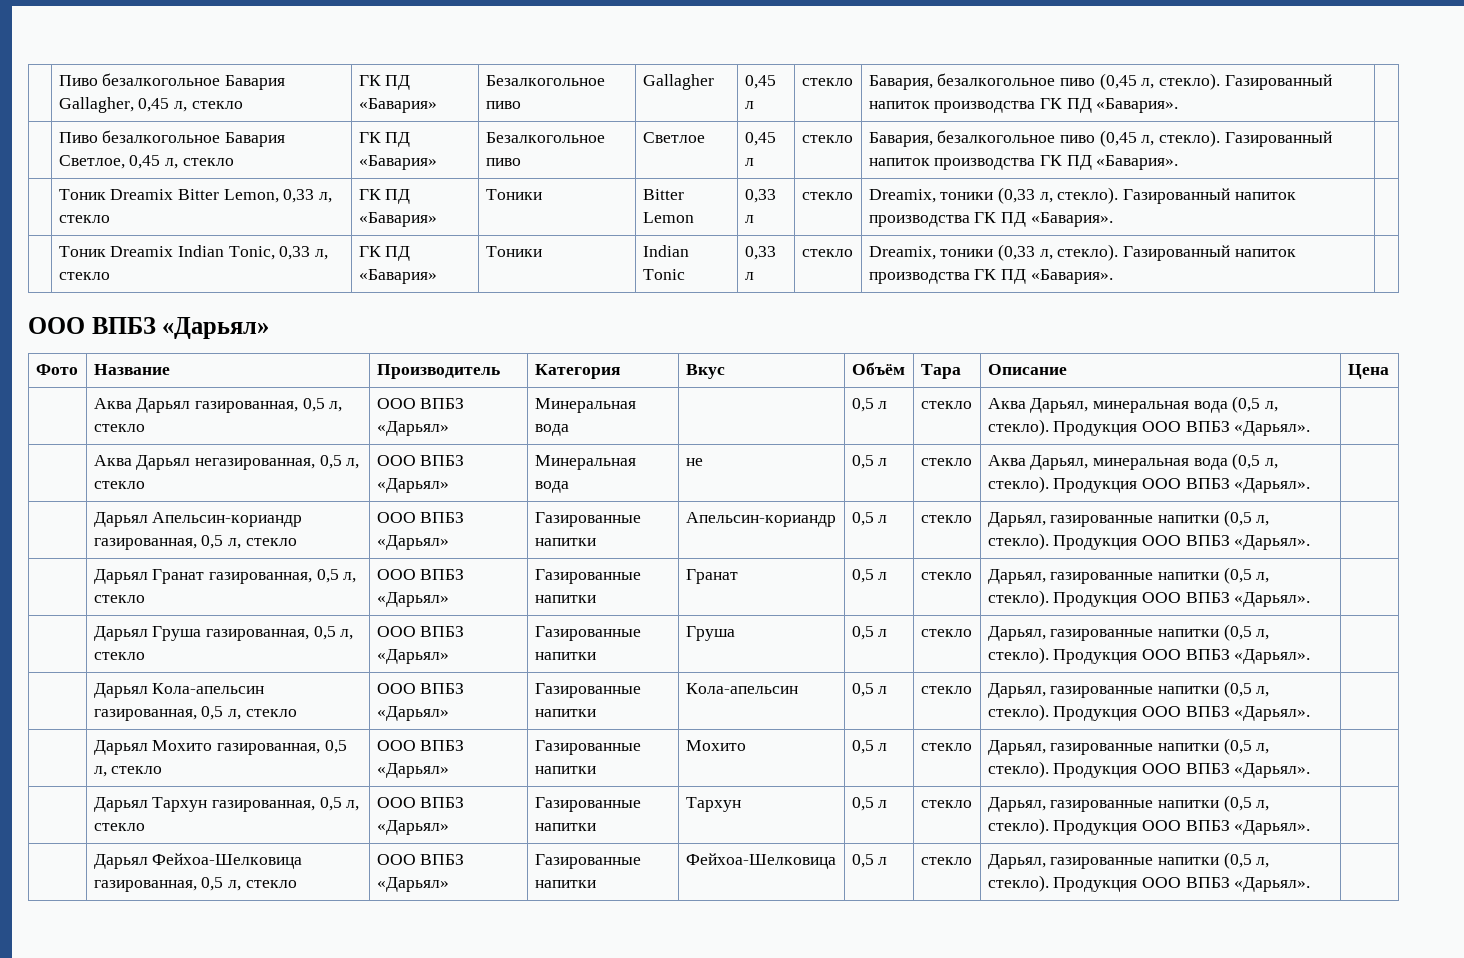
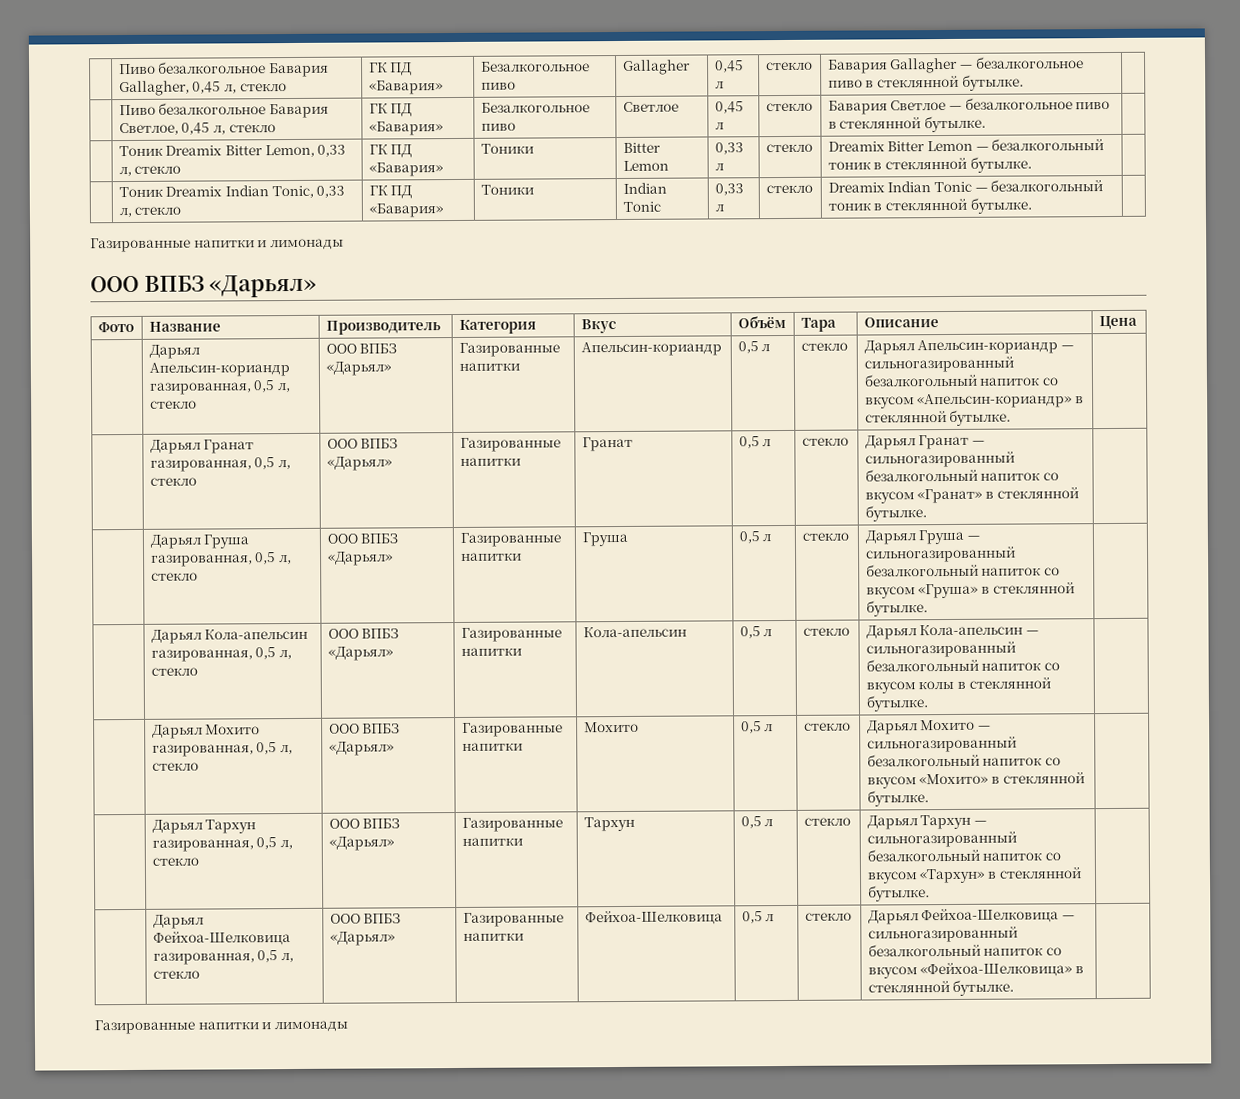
[868,73,1332,90] [868,98,1179,113] Бавария, безалкогольное пиво (0,45 л, стекло). Газированный напиток производства ГК ПД «Бавария». -> [827,56,1084,74] [827,74,1024,91] Бавария Gallagher — безалкогольное пиво в стеклянной бутылке.
[868,130,1332,147] [868,155,1179,170] Бавария, безалкогольное пиво (0,45 л, стекло). Газированный напиток производства ГК ПД «Бавария». -> [827,97,1111,115] [827,115,987,133] Бавария Светлое — безалкогольное пиво в стеклянной бутылке.
[868,187,1296,204] [868,212,1113,227] Dreamix, тоники (0,33 л, стекло). Газированный напиток производства ГК ПД «Бавария». -> [827,138,1105,152] [827,156,1032,173] Dreamix Bitter Lemon — безалкогольный тоник в стеклянной бутылке.
[868,244,1296,261] [868,269,1113,284] Dreamix, тоники (0,33 л, стекло). Газированный напиток производства ГК ПД «Бавария». | -> [827,179,1104,193] [827,197,1032,214] [90,237,344,253] Dreamix Indian Tonic — безалкогольный тоник в стеклянной бутылке. | // Газированные напитки и лимонады
[93,398,343,413] [93,424,145,432] [376,398,465,409] [376,421,449,436] [534,398,636,413] [534,424,569,436] [851,398,888,412] [920,401,972,409] [987,396,1279,413] [987,419,1311,436] [93,455,360,470] [93,481,145,489] [376,455,465,466] [376,478,449,493] [534,455,636,470] [534,481,569,493] [685,458,703,466] [851,455,888,469] [920,458,972,466] [987,453,1279,470] [987,476,1311,493] // | Аква Дарьял газированная, 0,5 л, стекло | ООО ВПБЗ «Дарьял» | Минеральная вода | | 0,5 л | стекло | Аква Дарьял, минеральная вода (0,5 л, стекло). Продукция ООО ВПБЗ «Дарьял». | // | Аква Дарьял негазированная, 0,5 л, стекло | ООО ВПБЗ «Дарьял» | Минеральная вода | не | 0,5 л | стекло | Аква Дарьял, минеральная вода (0,5 л, стекло). Продукция ООО ВПБЗ «Дарьял». | -> (1137, 322) none
[987,510,1270,527] [987,533,1311,550] Дарьял, газированные напитки (0,5 л, стекло). Продукция ООО ВПБЗ «Дарьял». -> [863,339,1075,355] [863,356,1014,373] [863,373,1060,387] [864,393,1085,409] [864,409,1012,426] Дарьял Апельсин-кориандр — сильногазированный безалкогольный напиток со вкусом «Апельсин-кориандр» в стеклянной бутылке.
[987,567,1270,584] [987,590,1311,607] Дарьял, газированные напитки (0,5 л, стекло). Продукция ООО ВПБЗ «Дарьял». -> [864,434,986,450] [864,451,1015,468] [864,468,1060,482] [864,487,1079,504] [864,505,927,522] Дарьял Гранат — сильногазированный безалкогольный напиток со вкусом «Гранат» в стеклянной бутылке.
[987,624,1270,641] [987,647,1311,664] Дарьял, газированные напитки (0,5 л, стекло). Продукция ООО ВПБЗ «Дарьял». -> [864,529,981,545] [864,546,1016,563] [865,563,1061,577] [865,582,1075,599] [865,600,928,617] Дарьял Груша — сильногазированный безалкогольный напиток со вкусом «Груша» в стеклянной бутылке.
[987,681,1270,698] [987,704,1311,721] Дарьял, газированные напитки (0,5 л, стекло). Продукция ООО ВПБЗ «Дарьял». -> [865,624,1040,640] [865,641,1016,658] [865,658,1061,672] [865,677,1051,694] [865,695,928,712] Дарьял Кола-апельсин — сильногазированный безалкогольный напиток со вкусом колы в стеклянной бутылке.
[987,738,1270,755] [987,761,1311,778] Дарьял, газированные напитки (0,5 л, стекло). Продукция ООО ВПБЗ «Дарьял». -> [866,719,992,735] [866,736,1017,753] [866,753,1062,767] [866,772,1085,789] [866,790,929,807] Дарьял Мохито — сильногазированный безалкогольный напиток со вкусом «Мохито» в стеклянной бутылке.
[987,795,1270,812] [987,818,1311,835] Дарьял, газированные напитки (0,5 л, стекло). Продукция ООО ВПБЗ «Дарьял». -> [866,814,988,830] [866,831,1017,848] [866,848,1062,862] [866,867,1082,884] [867,885,930,902] Дарьял Тархун — сильногазированный безалкогольный напиток со вкусом «Тархун» в стеклянной бутылке.
[987,852,1270,869] [987,875,1311,892] Дарьял, газированные напитки (0,5 л, стекло). Продукция ООО ВПБЗ «Дарьял». | -> [867,908,1076,925] [867,926,1018,943] [867,943,1063,957] [867,962,1085,979] [867,979,1015,996] [94,1019,348,1035] Дарьял Фейхоа-Шелковица — сильногазированный безалкогольный напиток со вкусом «Фейхоа-Шелковица» в стеклянной бутылке. | // Газированные напитки и лимонады

